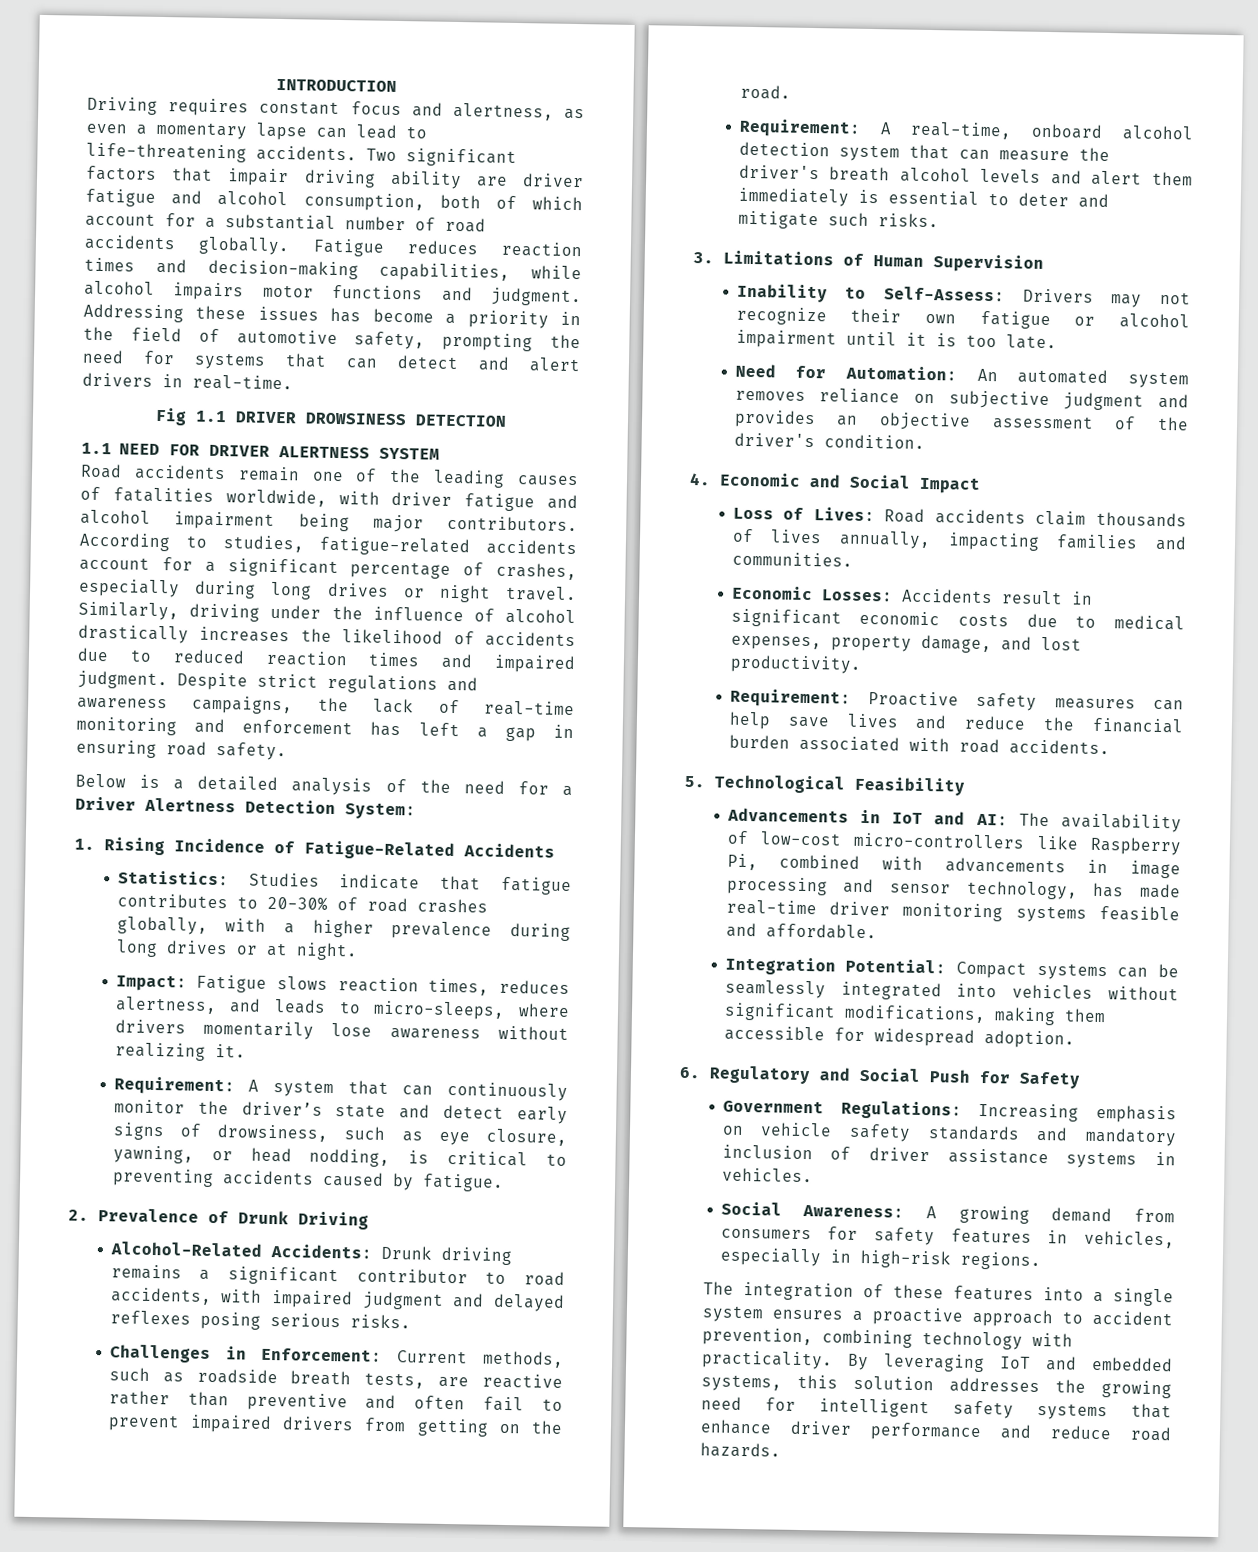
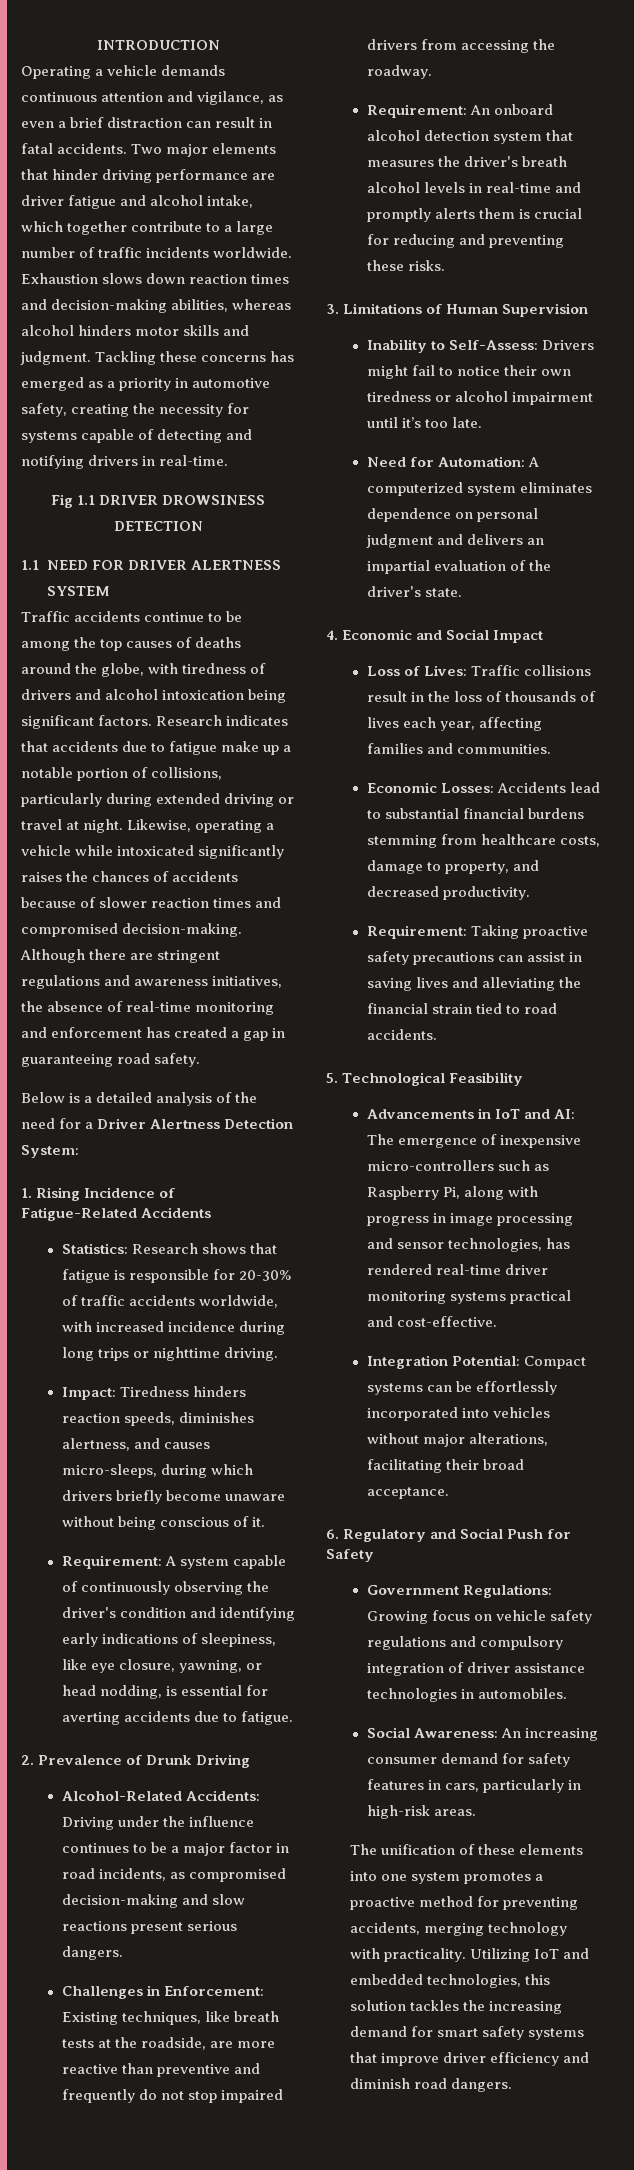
[87,96,585,121] [86,121,427,141] [86,142,517,168] [86,165,462,190] Driving requires constant focus and alertness, as even a momentary lapse can lead to life-threatening accidents. Two significant factors that impair driving ability -> [21,65,226,79] [21,91,284,105] [21,117,273,128] [21,143,277,157] [21,169,249,183] Operating a vehicle demands continuous attention and vigilance, as even a brief distraction can result in fatal accidents. Two major elements that hinder driving performance
[303,192,583,212] [85,212,486,233] [84,234,583,258] [84,257,582,282] [84,280,582,307] [83,303,581,329] [83,326,581,352] [82,349,581,373] consumption, both of which account for a substantial number of road accidents globally. Fatigue reduces reaction times and decision-making capabilities, while alcohol impairs motor functions and judgment. Addressing these issues has become a priority in the field of automotive safety, prompting the need for systems that can detect and alert -> [207,195,254,208] [21,221,274,235] [21,247,293,258] [21,273,290,284] [21,299,292,313] [21,325,250,336] [20,351,295,365] [21,377,271,391] [21,403,250,417] [21,429,253,443] [21,455,84,469] intake, which together contribute to a large number of traffic incidents worldwide. Exhaustion slows down reaction times and decision-making abilities, whereas alcohol hinders motor skills and judgment. Tackling these concerns has emerged as a priority in automotive safety, creating the necessity for systems capable of detecting and notifying
[80,463,579,488] [80,486,578,512] [80,509,578,533] [79,532,577,557] [79,556,577,581] [78,578,577,603] [78,601,576,625] [78,624,576,648] [77,647,576,674] [77,670,478,694] [77,695,415,715] Road accidents remain one of the leading causes of fatalities worldwide, with driver fatigue and alcohol impairment being major contributors. According to studies, fatigue-related accidents account for a significant percentage of crashes, especially during long drives or night travel. Similarly, driving under the influence of alcohol drastically increases the likelihood of accidents due to reduced reaction times and impaired judgment. Despite strict regulations and awareness campaigns, the lack -> [21,611,243,622] [21,637,242,651] [21,663,267,677] [21,689,287,703] [21,715,289,729] [21,741,292,755] [21,767,223,781] [21,793,295,807] [21,819,275,833] [21,845,285,859] [21,871,239,882] [21,897,282,908] [21,923,243,937] [20,949,221,963] [21,975,283,989] [21,1001,104,1012] Traffic accidents continue to be among the top causes of deaths around the globe, with tiredness of drivers and alcohol intoxication being significant factors. Research indicates that accidents due to fatigue make up a notable portion of collisions, particularly during extended driving or travel at night. Likewise, operating a vehicle while intoxicated significantly raises the chances of accidents because of slower reaction times and compromised decision-making. Although there are stringent regulations and awareness initiatives, the absence
[418,722,460,737] left -> [174,1027,228,1038] created
[76,739,157,758] ensuring -> [21,1054,113,1067] guaranteeing
[248,872,572,896] [116,893,488,914] [116,916,571,942] [115,939,358,961] [115,974,570,996] [114,996,570,1020] [114,1019,569,1041] [114,1042,246,1061] [113,1076,568,1102] [113,1099,568,1125] [112,1122,423,1142] Studies indicate that fatigue contributes to 20-30% of road crashes globally, with a higher prevalence during long drives or at night. // Impact: Fatigue slows reaction times, reduces alertness, and leads to micro-sleeps, where drivers momentarily lose awareness without realizing it. // Requirement: A system that can continuously monitor the driver’s state and detect early signs of drowsiness, such as -> [131,1243,277,1254] [61,1269,291,1283] [61,1295,278,1308] [61,1321,285,1335] [61,1347,278,1361] [61,1386,246,1400] [61,1412,254,1426] [61,1438,210,1451] [61,1464,253,1478] [61,1490,285,1504] [61,1516,265,1530] [61,1555,286,1569] [61,1581,269,1595] [61,1607,295,1621] [61,1633,276,1647] [61,1659,87,1670] Research shows that fatigue is responsible for 20-30% of traffic accidents worldwide, with increased incidence during long trips or nighttime driving. // Impact: Tiredness hinders reaction speeds, diminishes alertness, and causes micro-sleeps, during which drivers briefly become unaware without being conscious of it. // Requirement: A system capable of continuously observing the driver's condition and identifying early indications of sleepiness, like
[447,1150,567,1167] [111,1168,414,1191] critical to preventing accidents caused by -> [180,1685,268,1696] [61,1711,237,1725] essential for averting accidents due to
[380,1245,512,1266] [110,1264,565,1286] [109,1287,565,1312] [109,1310,411,1330] [109,1344,564,1368] [108,1367,563,1389] [108,1390,563,1412] [107,1414,563,1437] [739,84,791,100] [738,118,1013,140] Drunk driving remains a significant contributor to road accidents, with impaired judgment and delayed reflexes posing serious risks. // Challenges in Enforcement: Current methods, such as roadside breath tests, are reactive rather than preventive and often fail to prevent impaired drivers from getting on the road. // Requirement: A real-time, -> [61,1816,254,1830] [61,1842,290,1856] [61,1868,286,1882] [61,1894,245,1908] [61,1921,237,1934] [61,1946,123,1960] [61,1985,264,1999] [61,2011,279,2025] [61,2037,276,2050] [61,2063,260,2077] [61,2089,283,2103] [366,39,555,53] [366,65,432,79] [366,104,490,118] Driving under the influence continues to be a major factor in road incidents, as compromised decision-making and slow reactions present serious dangers. // Challenges in Enforcement: Existing techniques, like breath tests at the roadside, are more reactive than preventive and frequently do not stop impaired drivers from accessing the roadway. // Requirement: An
[958,149,1070,162] can measure -> [366,160,434,167] measures
[1050,170,1193,186] [737,187,1109,209] [737,210,869,230] and alert them immediately is essential to deter and mitigate such -> [468,182,581,193] [366,208,582,222] [366,234,564,248] [366,260,404,271] in real-time and promptly alerts them is crucial for reducing and preventing these
[1111,291,1191,308] [735,306,827,326] may not recognize -> [366,365,500,379] might fail to notice
[979,310,1051,330] fatigue -> [366,391,431,402] tiredness
[905,332,957,347] it is -> [401,417,421,428] it’s
[976,368,1189,389] [734,388,1189,411] [733,409,1094,431] An automated system removes reliance on subjective judgment and provides an objective assessment -> [527,457,539,467] [366,482,592,496] [366,508,538,522] [365,534,544,548] [366,560,506,574] A computerized system eliminates dependence on personal judgment and delivers an impartial evaluation
[823,434,925,449] condition. -> [424,588,462,597] state.
[884,508,1187,528] [731,528,1040,551] Road accidents claim thousands of lives annually, impacting -> [470,665,591,676] [366,691,597,702] [366,717,542,731] Traffic collisions result in the loss of thousands of lives each year, affecting
[1000,590,1093,605] [730,608,1185,631] [730,634,1082,654] [729,654,862,674] [729,688,1184,711] [728,711,830,730] result in significant economic costs due to medical expenses, property damage, and lost productivity. // Requirement: Proactive safety measures can help save -> [569,782,600,793] [366,808,584,819] [366,834,600,848] [366,860,539,874] [366,886,530,900] [366,925,588,939] [366,951,582,965] [366,978,412,991] lead to substantial financial burdens stemming from healthcare costs, damage to property, and decreased productivity. // Requirement: Taking proactive safety precautions can assist in saving
[964,715,1027,730] reduce -> [481,977,555,991] alleviating
[728,734,950,752] burden associated with -> [431,1003,520,1014] strain tied to
[1061,813,1182,833] [726,830,1182,856] [726,853,1066,874] availability of low-cost micro-controllers like Raspberry Pi, combined with advancements -> [397,1134,581,1148] [366,1160,549,1171] [366,1186,538,1200] [366,1216,429,1226] emergence of inexpensive micro-controllers such as Raspberry Pi, along with progress
[965,880,1181,900] technology, has made -> [447,1238,570,1252] [366,1264,432,1275] technologies, has rendered
[1099,905,1180,922] [725,922,877,940] feasible and affordable. -> [509,1290,571,1304] [366,1316,497,1327] practical and cost-effective.
[724,979,942,1001] seamlessly integrated -> [475,1381,557,1395] [366,1407,458,1421] effortlessly incorporated
[723,1002,1106,1026] [723,1025,1075,1049] significant modifications, making them accessible for widespread adoption. -> [422,1433,548,1447] [366,1459,524,1473] [366,1487,449,1499] major alterations, facilitating their broad acceptance.
[978,1102,1177,1124] Increasing emphasis -> [366,1610,470,1624] Growing focus
[927,1125,1177,1147] [721,1144,1176,1169] [721,1167,813,1183] [720,1201,1175,1224] [720,1228,812,1240] standards and mandatory inclusion of driver assistance systems in vehicles. // Social Awareness: A growing demand from consumers -> [366,1636,563,1650] [366,1662,585,1676] [366,1688,567,1702] [366,1727,598,1741] [366,1753,498,1764] regulations and compulsory integration of driver assistance technologies in automobiles. // Social Awareness: An increasing consumer demand
[1084,1230,1175,1249] [719,1247,822,1267] vehicles, especially -> [444,1779,564,1793] cars, particularly
[959,1251,1041,1271] [702,1281,854,1301] regions. // The integration -> [433,1809,476,1816] [350,1844,456,1855] areas. // The unification
[952,1285,1174,1307] [701,1305,1173,1328] [701,1327,913,1348] features into a single system ensures a proactive approach to accident prevention, combining -> [519,1844,584,1855] [350,1871,544,1884] [350,1896,579,1910] [350,1922,485,1936] elements into one system promotes a proactive method for preventing accidents, merging
[846,1353,985,1373] By leveraging -> [470,1948,531,1962] Utilizing
[700,1374,782,1392] systems, -> [427,1974,522,1988] technologies,
[948,1377,1172,1399] [700,1396,1172,1421] [699,1419,1172,1442] [699,1442,781,1458] addresses the growing need for intelligent safety systems that enhance driver performance and reduce road hazards. -> [410,2000,563,2014] [350,2026,585,2040] [350,2052,590,2066] [350,2078,513,2092] tackles the increasing demand for smart safety systems that improve driver efficiency and diminish road dangers.

